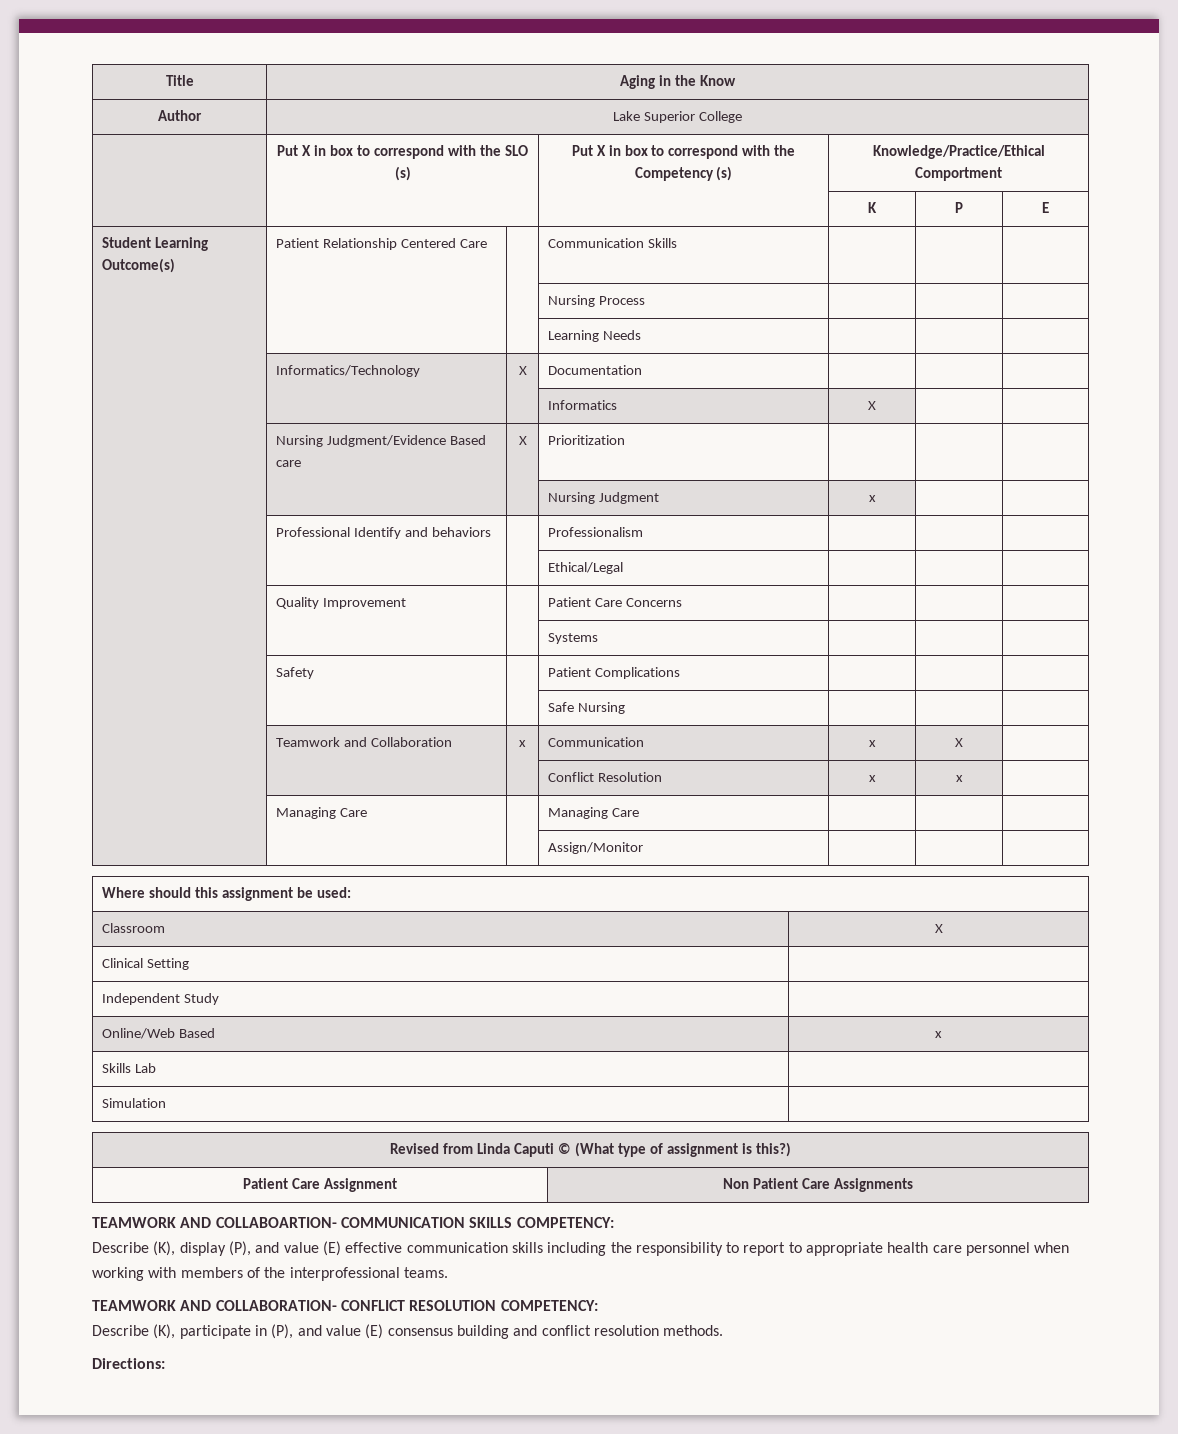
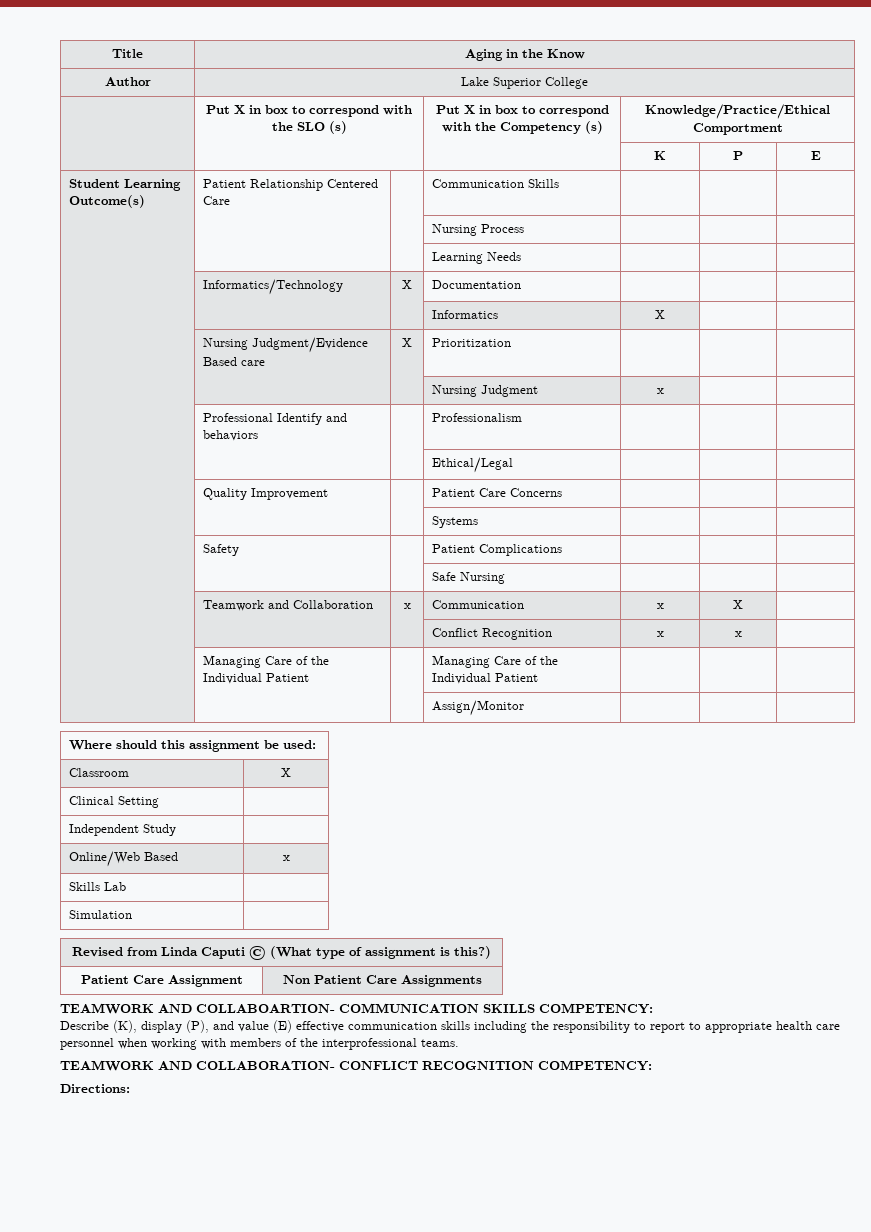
[598,772,663,782] Resolution -> [481,628,552,640] Recognition
[548,807,640,819] | | Managing Care -> [295,656,329,665] [202,673,309,684] [431,655,558,668] [431,673,538,684] of the Individual Patient | | Managing Care of the Individual Patient
[409,1300,598,1311] [92,1324,724,1339] RESOLUTION COMPETENCY: // Describe (K), participate in (P), and value (E) consensus building and conflict resolution methods. -> [422,1060,652,1071] RECOGNITION COMPETENCY:

